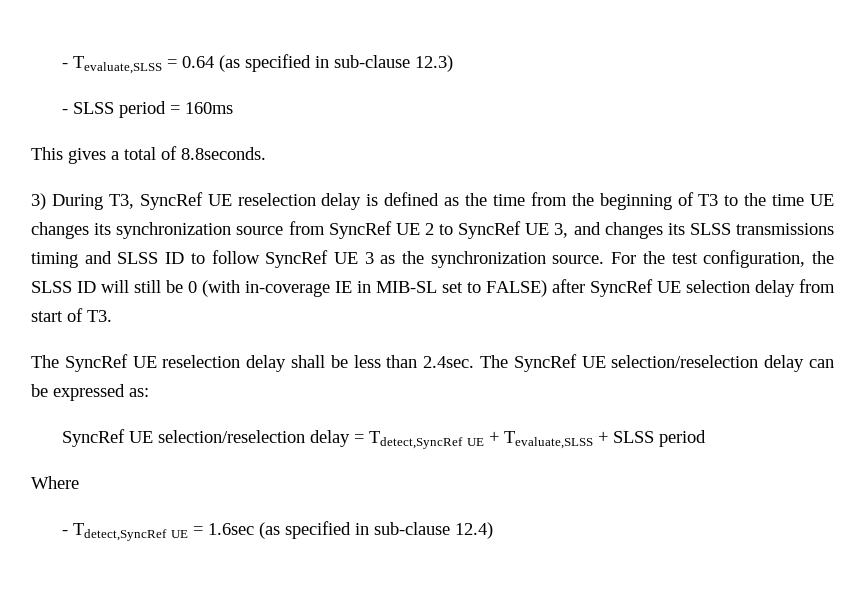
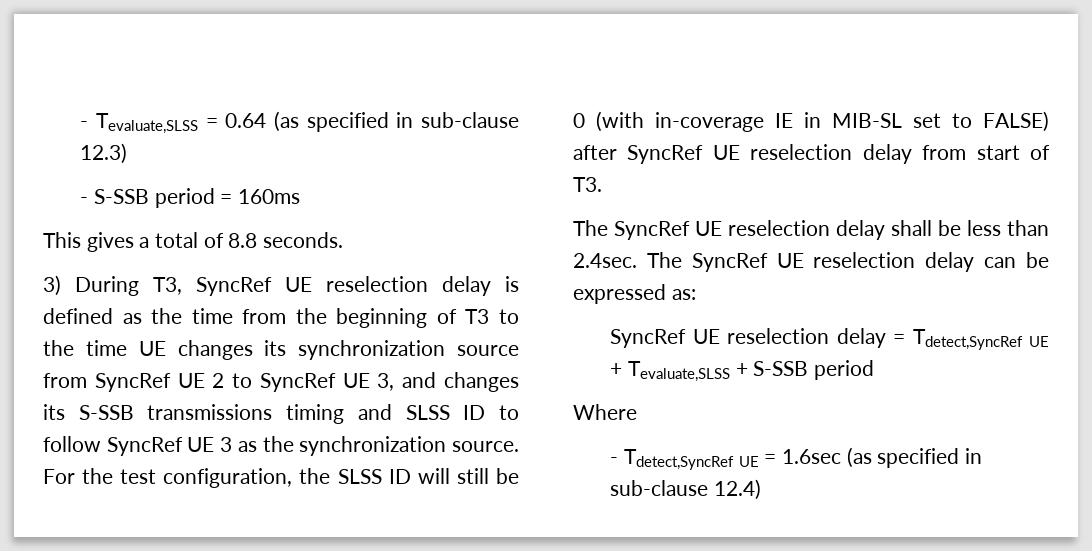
[72,102,114,114] SLSS -> [93,189,149,204] S-SSB
[181,147,266,160] 8.8seconds. -> [228,232,344,248] 8.8 seconds.
[689,223,731,235] SLSS -> [78,405,134,420] S-SSB
[686,280,750,293] selection -> [750,144,853,160] reselection
[611,355,759,368] selection/reselection -> [813,252,916,268] reselection
[157,430,305,443] selection/reselection -> [727,328,830,344] reselection
[612,431,654,443] SLSS -> [753,361,809,376] S-SSB

